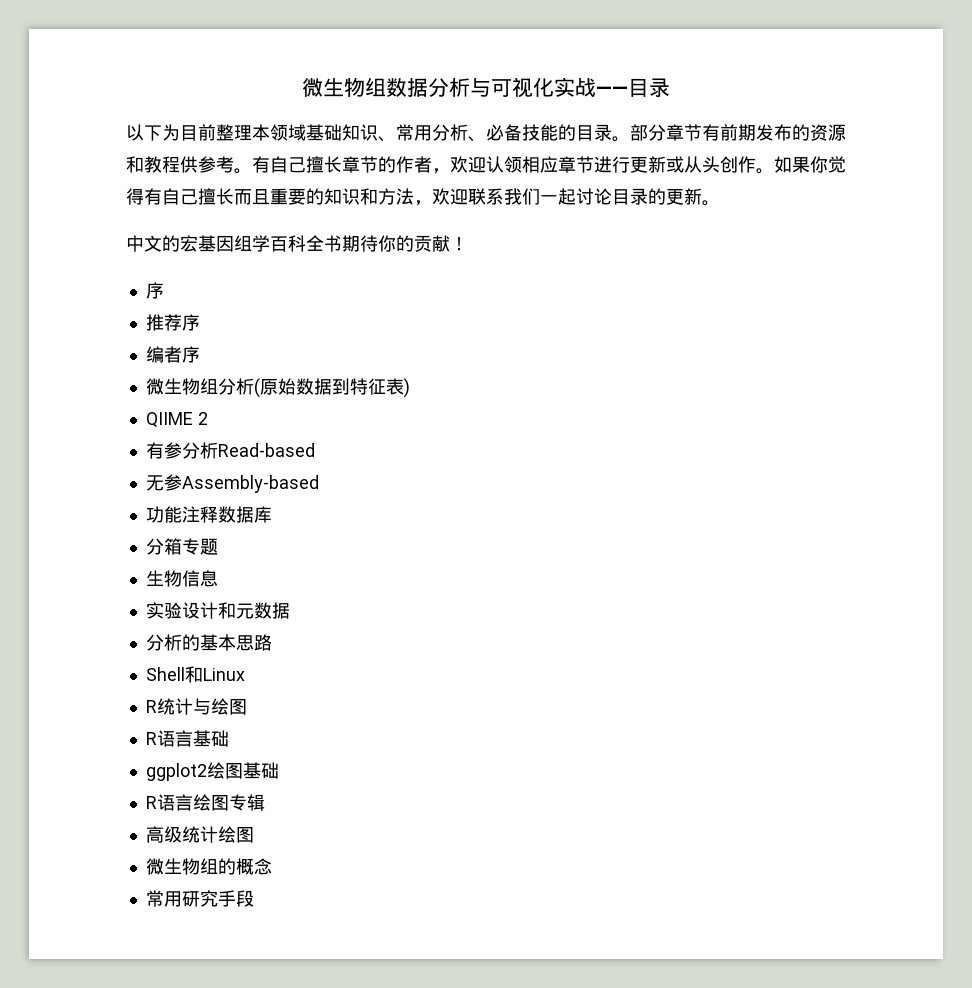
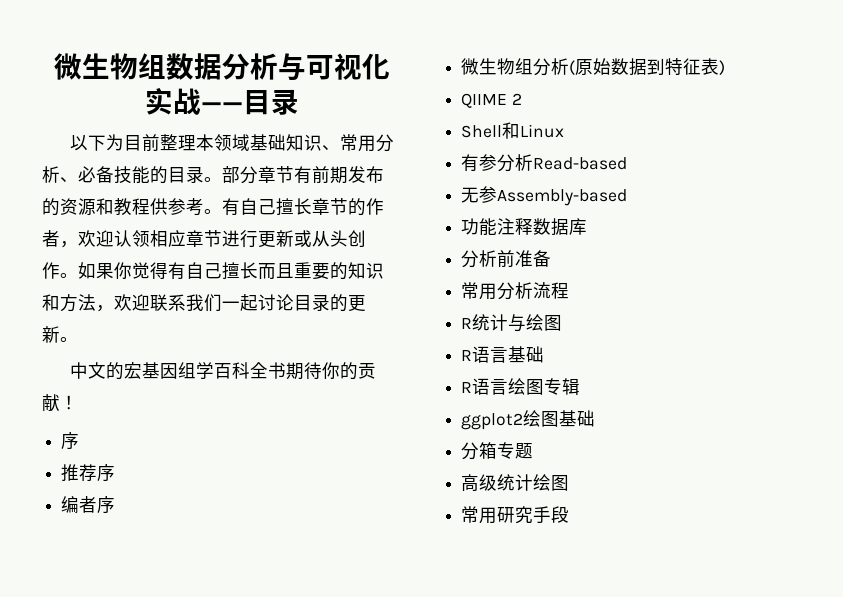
(208, 418) none -> [461,122,565,139] // Shell和Linux
[163,538,218,555] [145,570,218,587] [145,602,290,619] [145,634,272,651] [145,666,245,683] 箱专题 // 生物信息 // 实验设计和元数据 // 分析的基本思路 // Shell和Linux -> [479,250,552,268] [461,282,570,300] 析前准备 // 常用分析流程
[145,762,279,781] // ggplot2绘图基础 -> (545, 354) none
(265, 802) none -> [461,410,596,430] [461,442,534,460] // ggplot2绘图基础 // 分箱专题
[145,858,272,875] // 微生物组的概念 -> (570, 483) none

